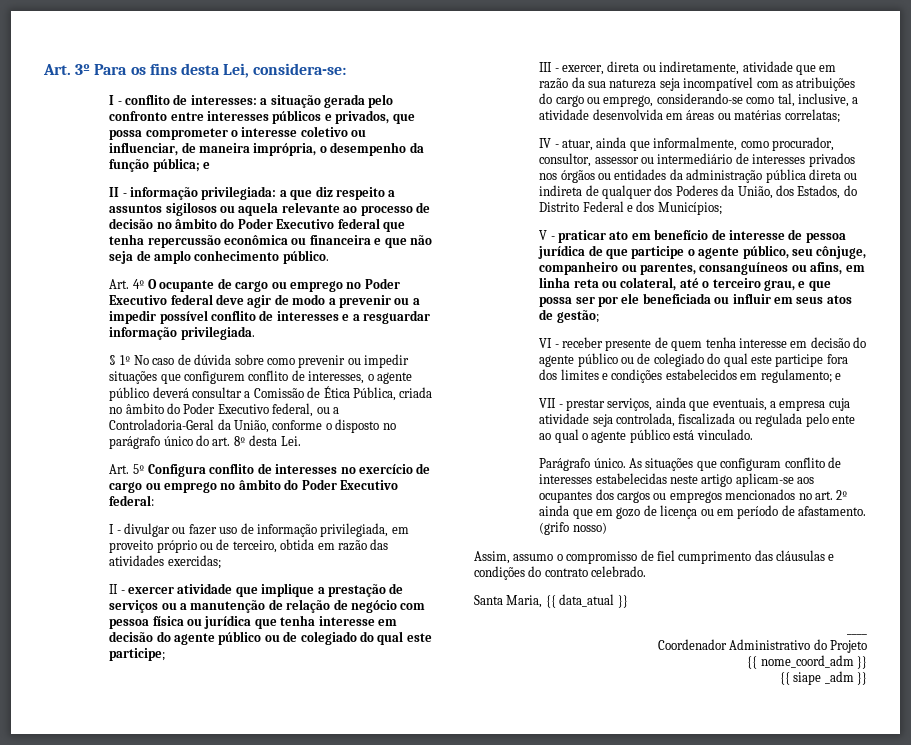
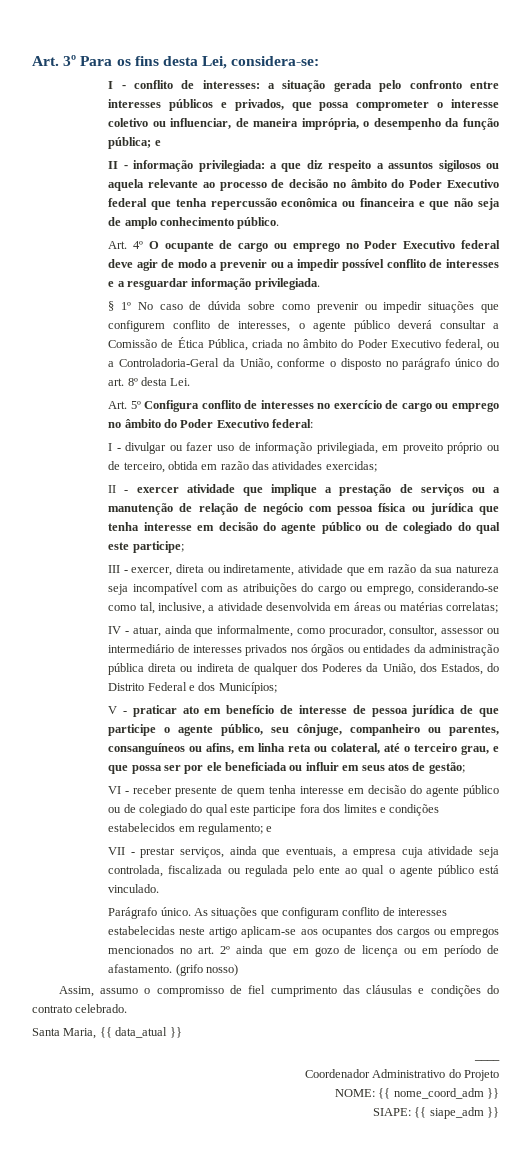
(867, 646) none -> [334,1089,375,1097] NOME:
[779,671,854,685] {{ siape _adm -> [372,1107,484,1119] SIAPE: {{ siape_adm

